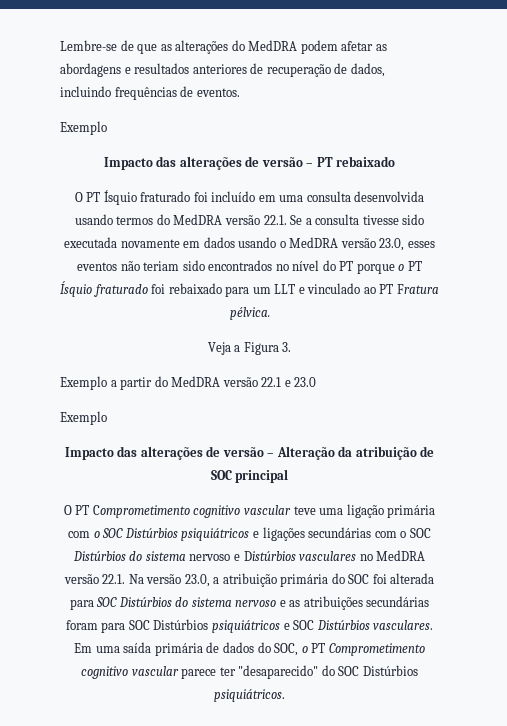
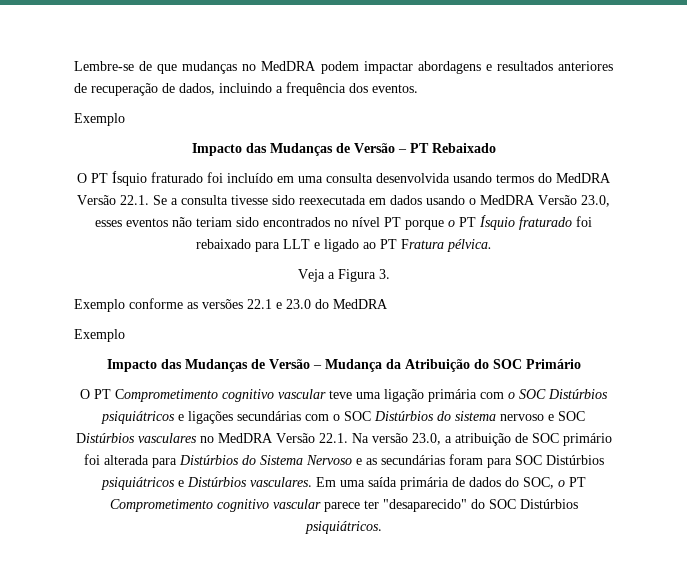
[160,40,387,54] as alterações do MedDRA podem afetar as -> [182,61,413,74] mudanças no MedDRA podem impactar
[114,86,194,100] frequências de -> [276,82,368,96] a frequência dos
[179,156,303,170] alterações de versão -> [269,143,395,156] Mudanças de Versão
[336,156,396,167] rebaixado -> [431,143,496,153] Rebaixado
[224,215,260,225] versão -> [77,195,116,205] Versão
[64,237,180,248] executada novamente -> [299,195,366,205] reexecutada
[340,238,376,248] versão -> [538,195,577,205] Versão
[322,260,336,271] do -> (380, 222) none
[252,287,271,294] um -> (280, 247) none
[307,283,361,294] vinculado -> [323,239,359,252] ligado
[110,376,258,390] a partir do MedDRA versão -> [129,298,243,309] conforme as versões
[60,411,107,425] [64,446,435,460] [210,469,289,483] // Exemplo // Impacto das alterações de versão – Alteração da atribuição de SOC principal -> [315,299,388,309] [74,329,125,342] [106,359,581,372] do MedDRA // Exemplo // Impacto das Mudanças de Versão – Mudança da Atribuição do SOC Primário
(240, 557) none -> [558,411,585,421] SOC
[63,574,99,584] versão -> [275,433,315,443] Versão
[280,573,370,587] primária do SOC -> [514,433,612,446] de SOC primário
[96,597,277,607] SOC Distúrbios do sistema nervoso -> [178,455,352,465] Distúrbios do Sistema Nervoso
[303,596,363,610] atribuições -> (377, 461) none
[293,620,315,630] SOC -> (184, 483) none

